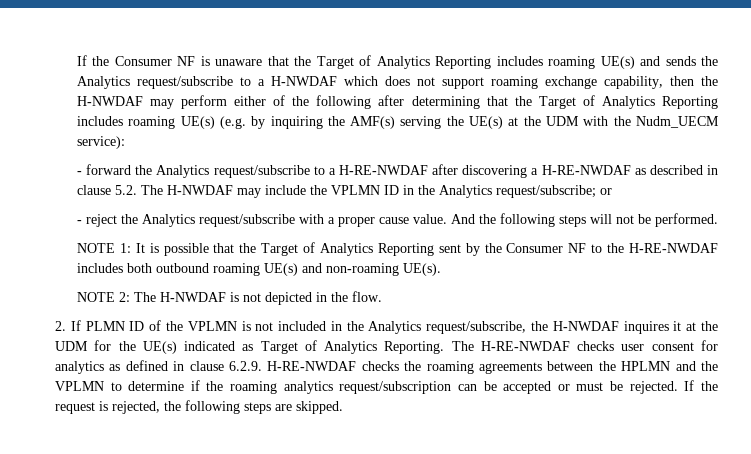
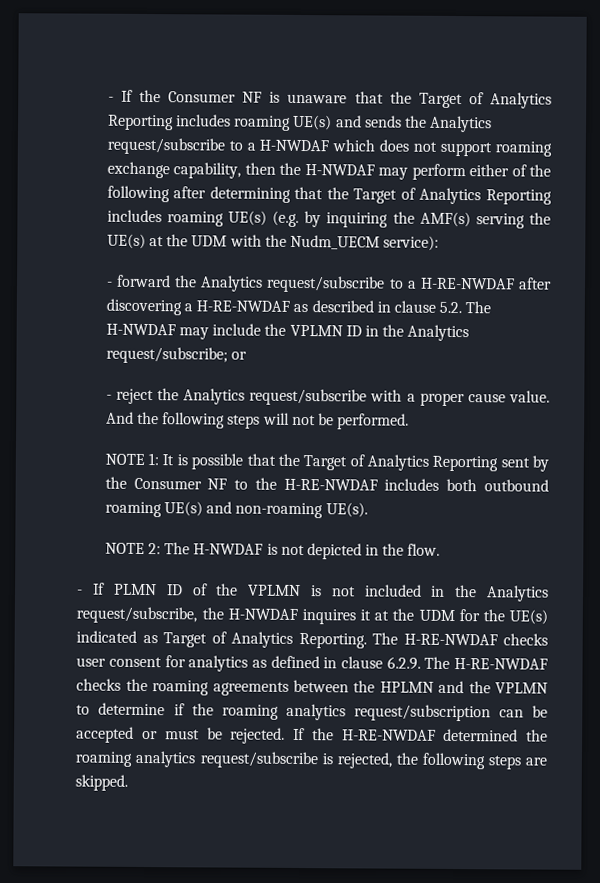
(76, 60) none -> [107,96,114,102] -
[54,321,66,331] 2. -> [77,589,84,595] -
(262, 366) none -> [424,656,451,669] The
[54,402,95,414] request -> [341,728,548,742] [75,750,318,769] H-RE-NWDAF determined the roaming analytics request/subscribe

